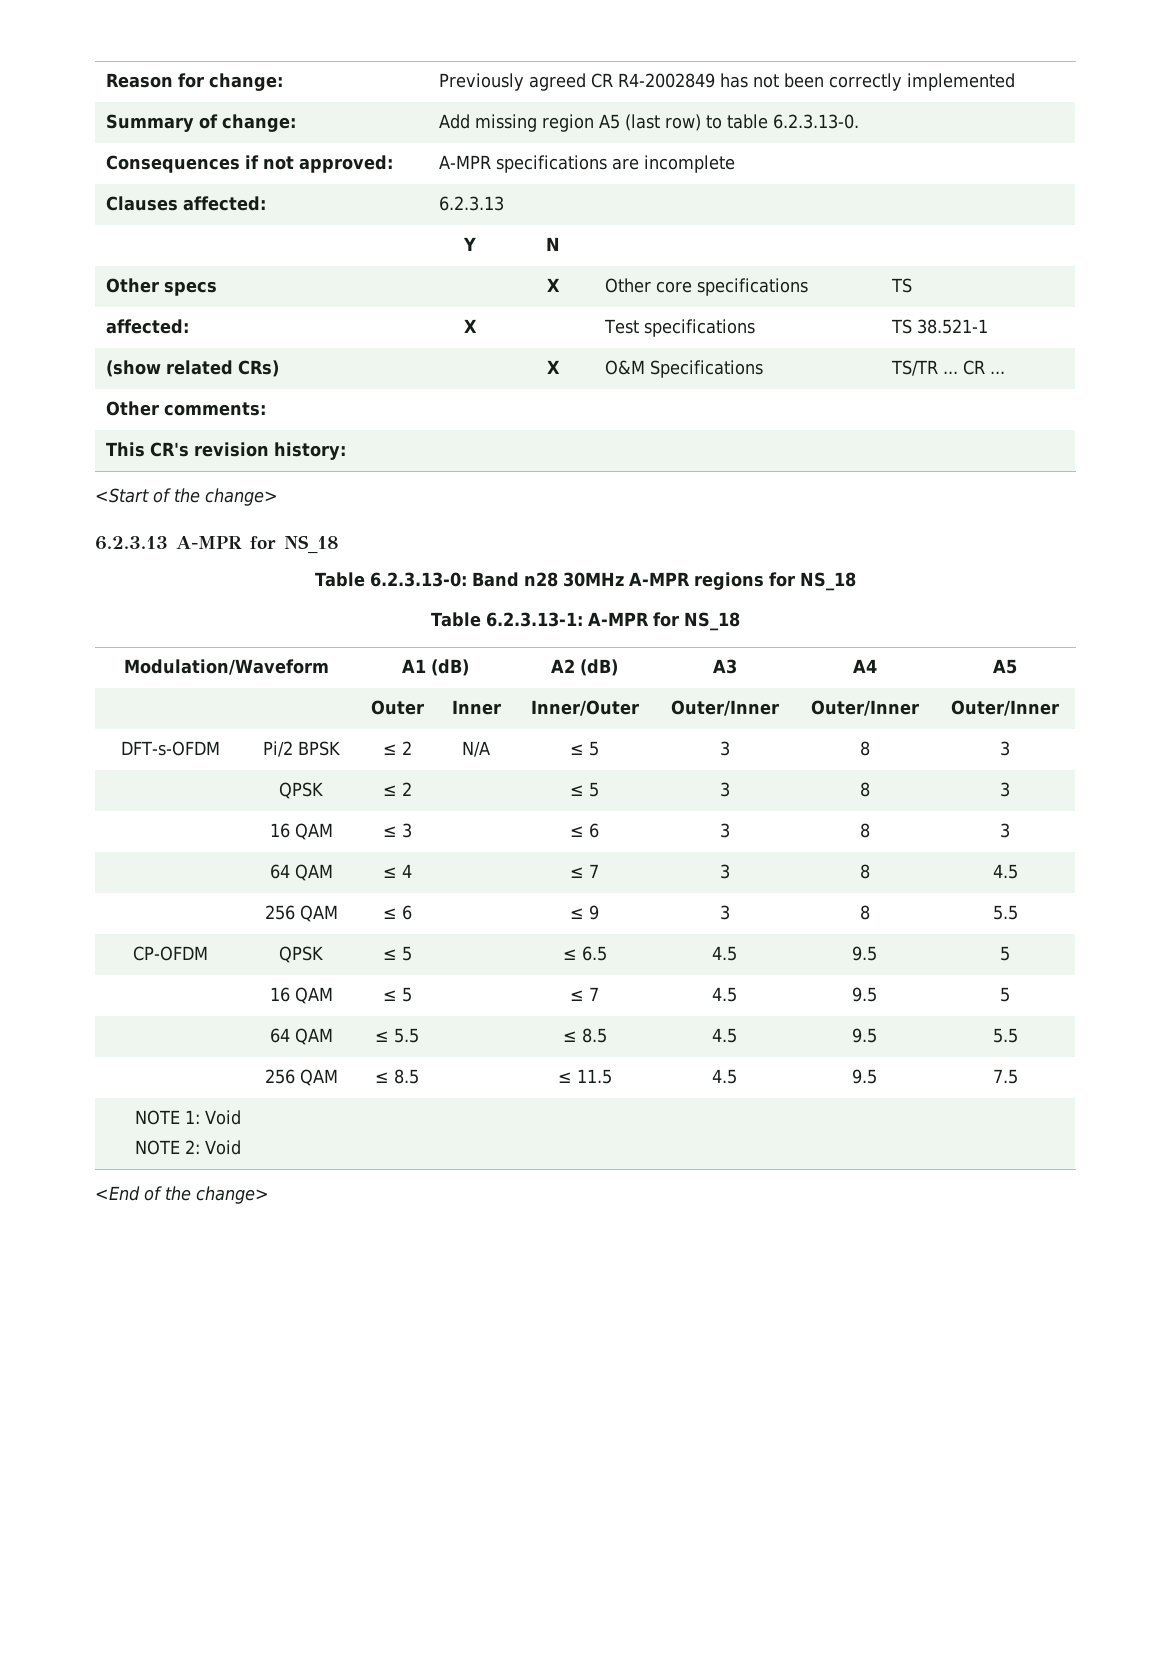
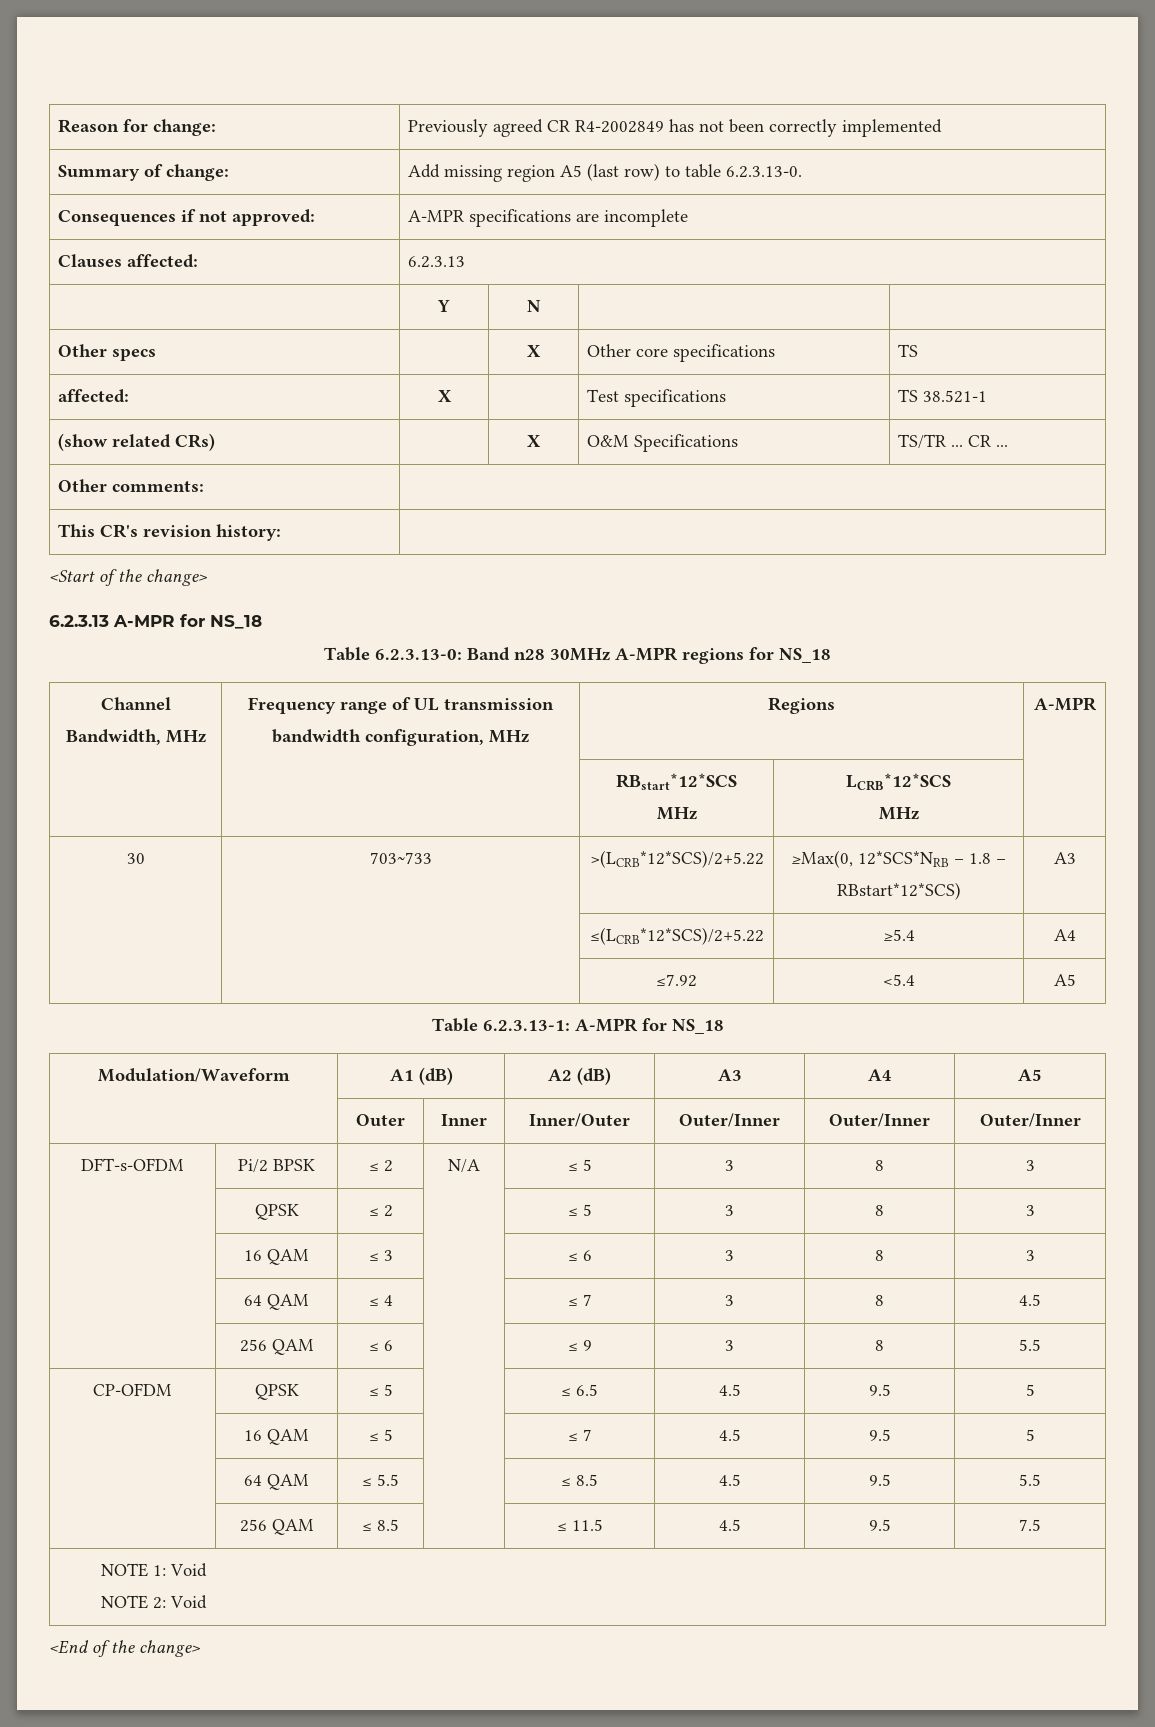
(857, 581) none -> [100,697,171,710] [65,729,206,745] [248,697,554,714] [272,729,529,746] [768,697,835,714] [1033,697,1097,711] [616,773,737,790] [656,807,697,820] [846,773,951,791] [878,807,919,820] [126,853,145,864] [369,852,432,864] [589,850,764,868] [791,850,1006,868] [836,882,961,900] [1053,852,1076,864] [589,927,764,945] [882,929,915,941] [1053,929,1076,941] [656,974,697,987] [882,974,915,986] [1053,974,1076,986] // Channel Bandwidth, MHz | Frequency range of UL transmission bandwidth configuration, MHz | Regions | A-MPR // | | RBstart*12*SCS // MHz | LCRB*12*SCS // MHz | // 30 | 703~733 | >(LCRB*12*SCS)/2+5.22 | ≥Max(0, 12*SCS*NRB – 1.8 – RBstart*12*SCS) | A3 // | | ≤(LCRB*12*SCS)/2+5.22 | ≥5.4 | A4 // | | ≤7.92 | <5.4 | A5

